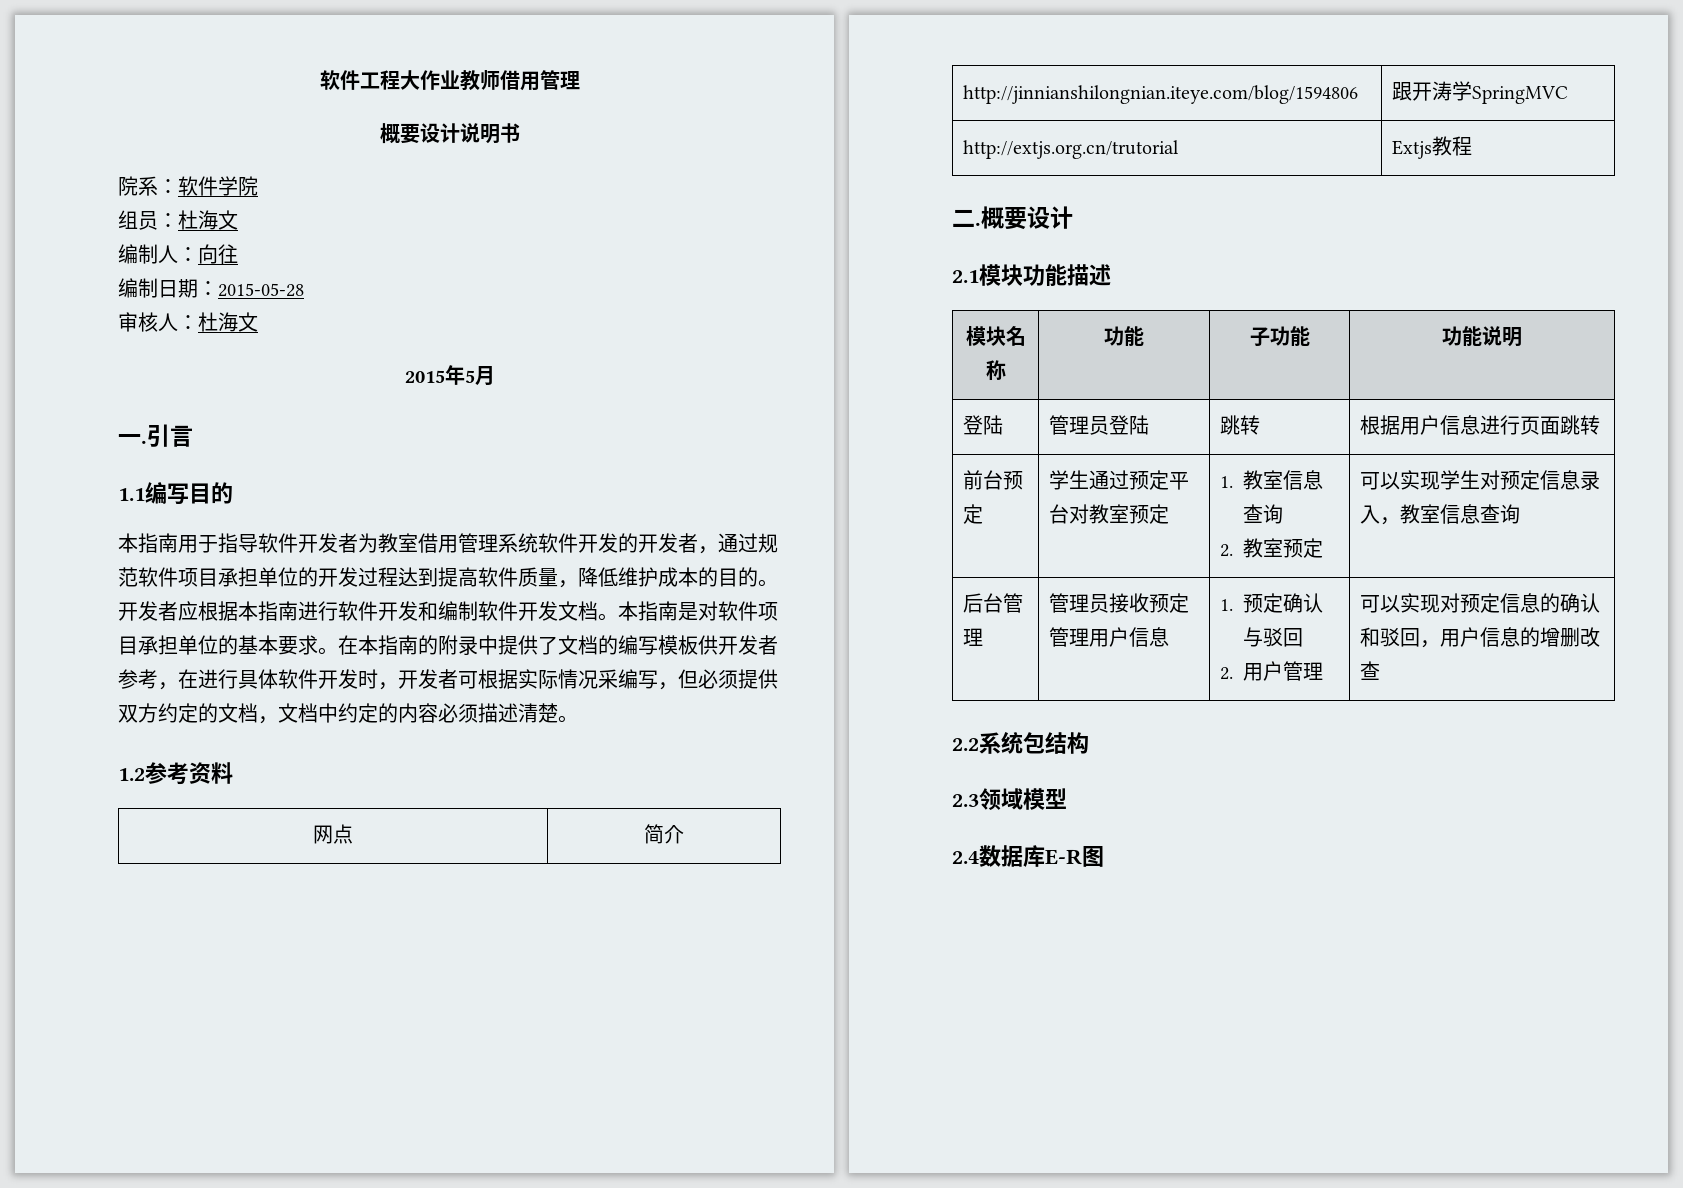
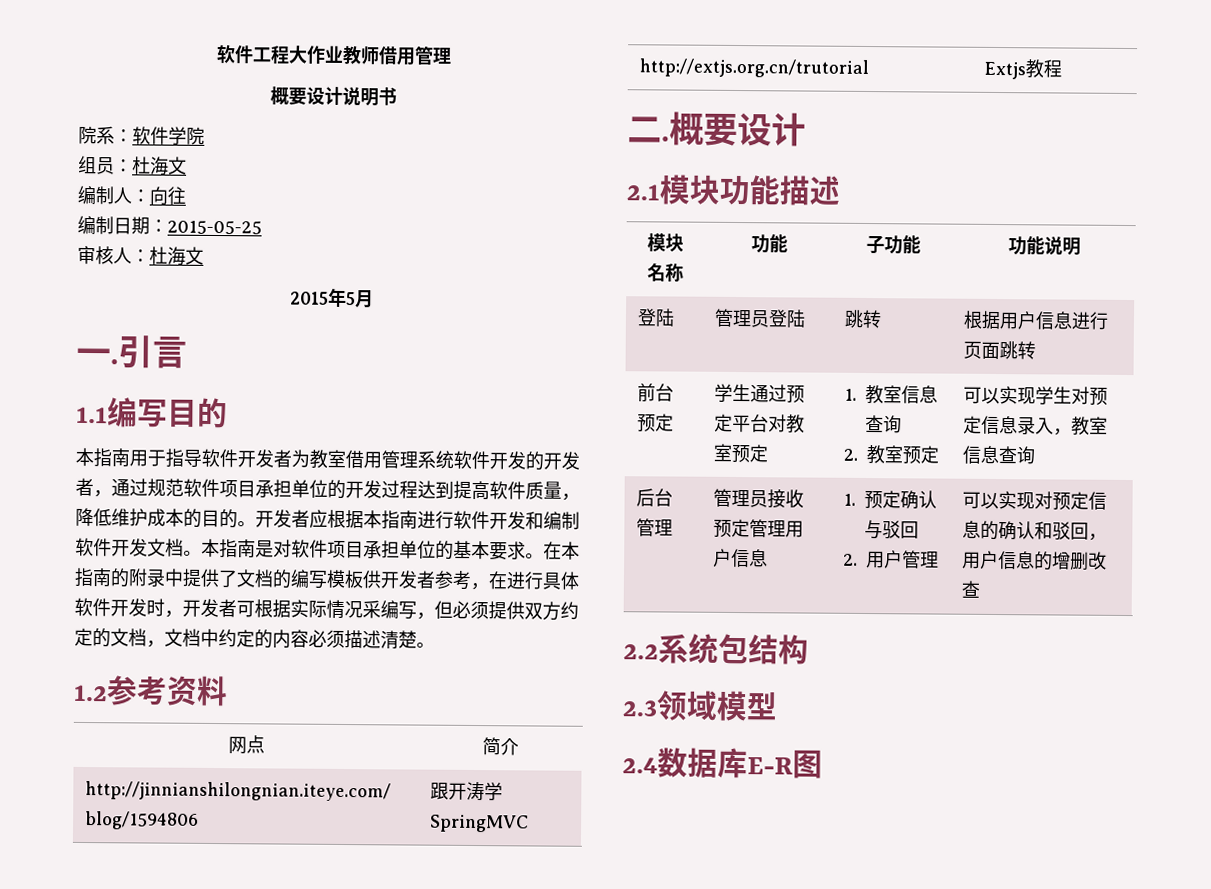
[218,283,304,297] 2015-05-28 -> [167,220,262,235] 2015-05-25

